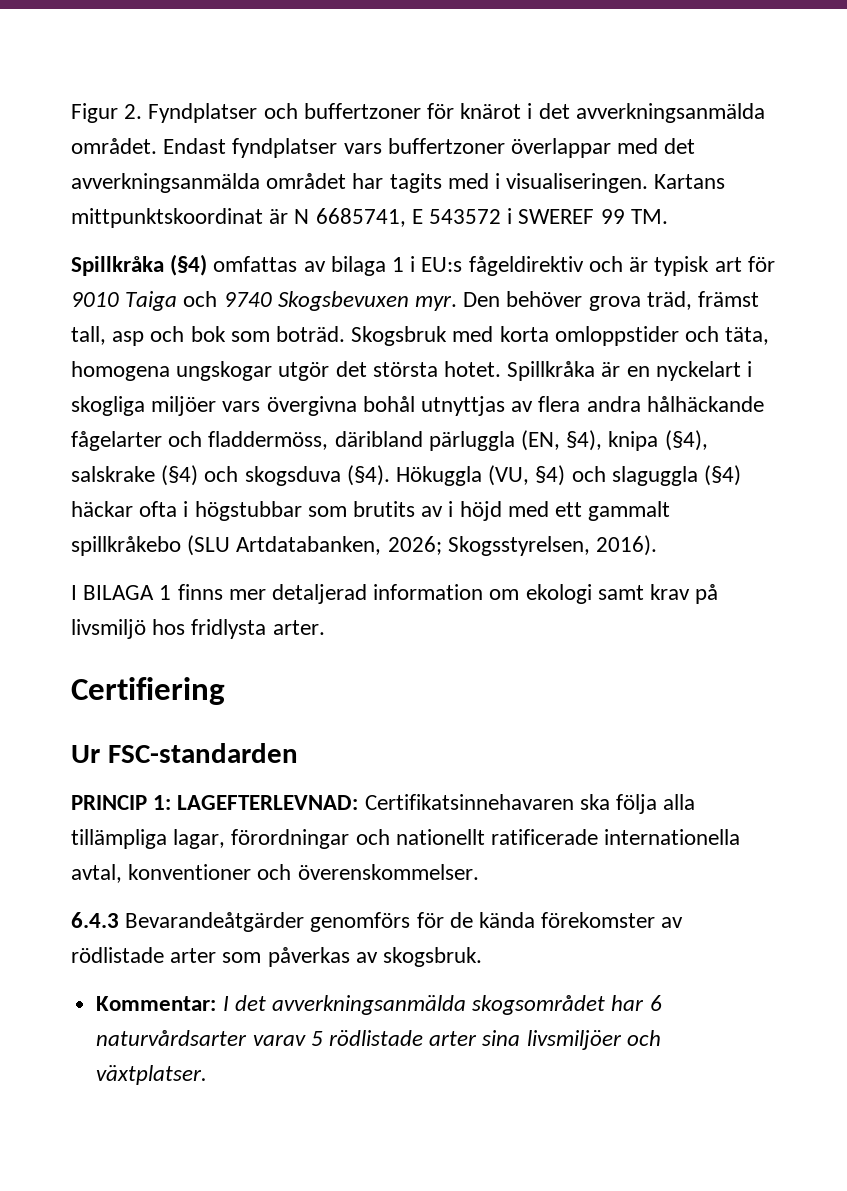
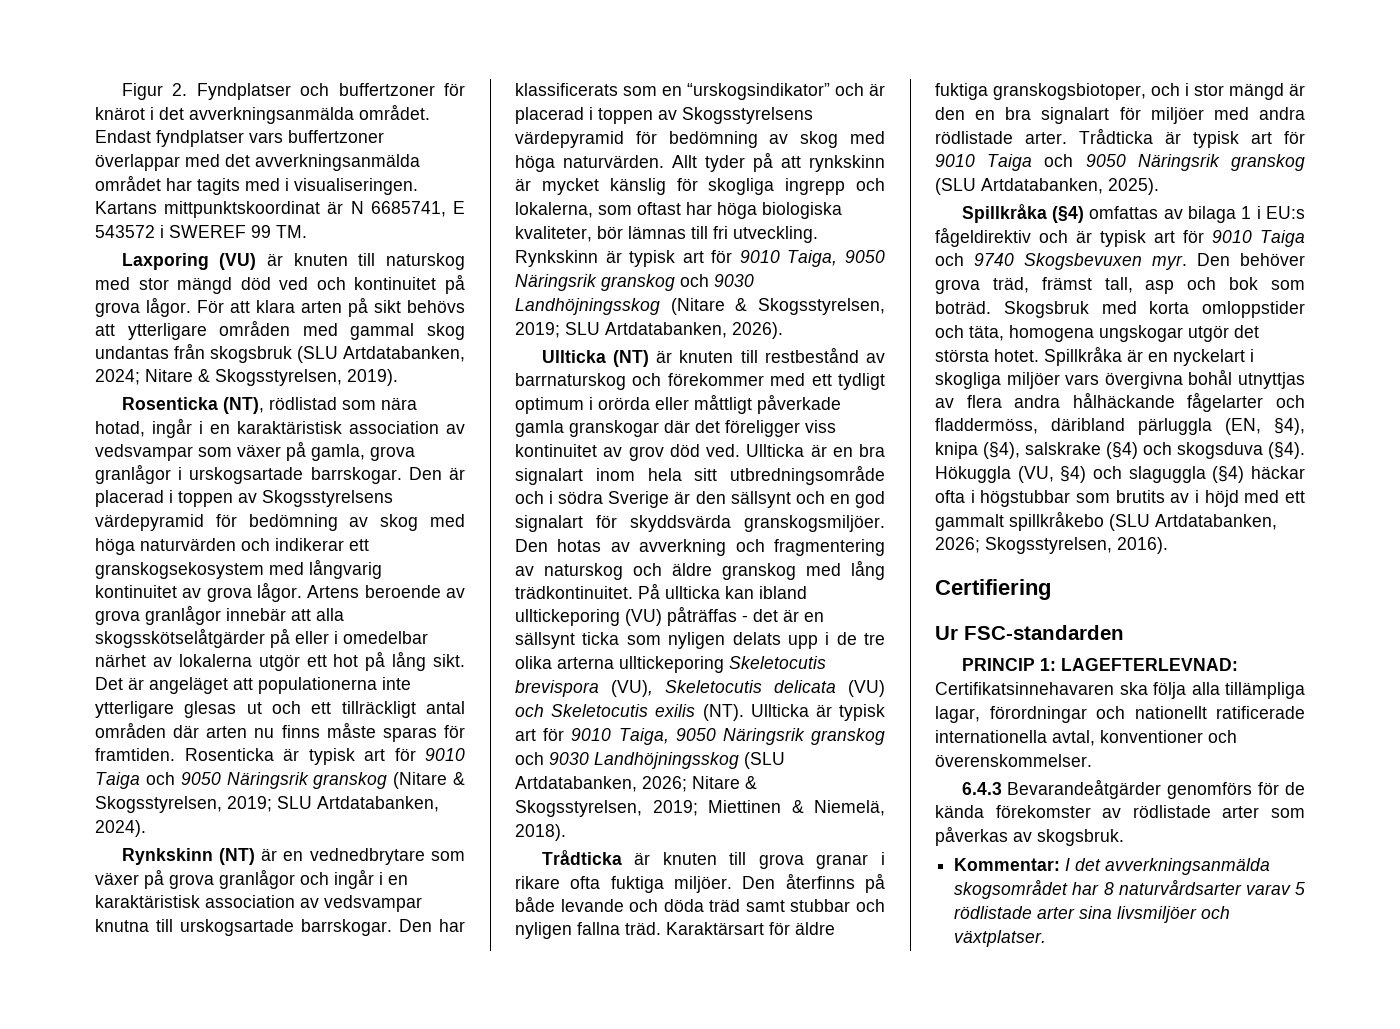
(668, 216) none -> [121,253,465,270] [95,274,465,294] [95,297,465,317] [95,320,465,340] [95,343,465,363] [95,369,398,386] [121,397,417,414] [95,418,465,438] [95,441,415,461] [95,464,465,484] [95,490,393,507] [95,514,466,531] [95,538,369,555] [95,559,382,579] [95,582,465,602] [95,605,344,625] [95,628,428,648] [95,651,465,671] [95,677,411,694] [95,701,465,718] [95,722,465,742] [95,748,465,765] [95,772,465,789] [95,796,439,813] [95,820,146,837] [121,848,465,865] [95,869,408,889] [95,895,422,912] [95,919,465,936] [515,83,885,100] [515,107,813,124] [515,131,885,148] [515,152,885,172] [515,178,885,195] [515,202,842,219] [515,226,818,243] [515,250,885,267] [515,274,754,291] [515,298,885,315] [515,322,783,339] [541,347,885,367] [515,373,885,390] [515,394,841,414] [515,420,836,437] [515,444,885,461] [515,465,885,485] [515,491,885,508] [515,515,885,532] [515,539,885,556] [515,560,885,580] [515,583,807,599] [515,606,824,626] [515,632,885,649] [515,656,826,673] [515,680,885,697] [515,704,885,721] [515,728,885,745] [515,752,785,769] [515,776,757,792] [515,800,885,817] [515,824,566,841] [541,850,885,869] [515,873,885,893] [515,896,885,912] [515,922,835,939] [935,83,1305,100] [935,107,1305,124] [935,128,1305,148] [935,154,1305,171] [935,178,1159,195] // Laxporing (VU) är knuten till naturskog med stor mängd död ved och kontinuitet på grova lågor. För att klara arten på sikt behövs att ytterligare områden med gammal skog undantas från skogsbruk (SLU Artdatabanken, 2024; Nitare & Skogsstyrelsen, 2019). // Rosenticka (NT), rödlistad som nära hotad, ingår i en karaktäristisk association av vedsvampar som växer på gamla, grova granlågor i urskogsartade barrskogar. Den är placerad i toppen av Skogsstyrelsens värdepyramid för bedömning av skog med höga naturvärden och indikerar ett granskogsekosystem med långvarig kontinuitet av grova lågor. Artens beroende av grova granlågor innebär att alla skogsskötselåtgärder på eller i omedelbar närhet av lokalerna utgör ett hot på lång sikt. Det är angeläget att populationerna inte ytterligare glesas ut och ett tillräckligt antal områden där arten nu finns måste sparas för framtiden. Rosenticka är typisk art för 9010 Taiga och 9050 Näringsrik granskog (Nitare & Skogsstyrelsen, 2019; SLU Artdatabanken, 2024). // Rynkskinn (NT) är en vednedbrytare som växer på grova granlågor och ingår i en karaktäristisk association av vedsvampar knutna till urskogsartade barrskogar. Den har klassificerats som en “urskogsindikator” och är placerad i toppen av Skogsstyrelsens värdepyramid för bedömning av skog med höga naturvärden. Allt tyder på att rynkskinn är mycket känslig för skogliga ingrepp och lokalerna, som oftast har höga biologiska kvaliteter, bör lämnas till fri utveckling. Rynkskinn är typisk art för 9010 Taiga, 9050 Näringsrik granskog och 9030 Landhöjningsskog (Nitare & Skogsstyrelsen, 2019; SLU Artdatabanken, 2026). // Ullticka (NT) är knuten till restbestånd av barrnaturskog och förekommer med ett tydligt optimum i orörda eller måttligt påverkade gamla granskogar där det föreligger viss kontinuitet av grov död ved. Ullticka är en bra signalart inom hela sitt utbredningsområde och i södra Sverige är den sällsynt och en god signalart för skyddsvärda granskogsmiljöer. Den hotas av avverkning och fragmentering av naturskog och äldre granskog med lång trädkontinuitet. På ullticka kan ibland ulltickeporing (VU) påträffas - det är en sällsynt ticka som nyligen delats upp i de tre olika arterna ulltickeporing Skeletocutis brevispora (VU), Skeletocutis delicata (VU) och Skeletocutis exilis (NT). Ullticka är typisk art för 9010 Taiga, 9050 Näringsrik granskog och 9030 Landhöjningsskog (SLU Artdatabanken, 2026; Nitare & Skogsstyrelsen, 2019; Miettinen & Niemelä, 2018). // Trådticka är knuten till grova granar i rikare ofta fuktiga miljöer. Den återfinns på både levande och döda träd samt stubbar och nyligen fallna träd. Karaktärsart för äldre fuktiga granskogsbiotoper, och i stor mängd är den en bra signalart för miljöer med andra rödlistade arter. Trådticka är typisk art för 9010 Taiga och 9050 Näringsrik granskog (SLU Artdatabanken, 2025).
[71,584,719,604] [71,619,325,639] // I BILAGA 1 finns mer detaljerad information om ekologi samt krav på livsmiljö hos fridlysta arter. -> (1168, 545) none
[649,995,662,1011] 6 -> [1103,882,1114,895] 8

